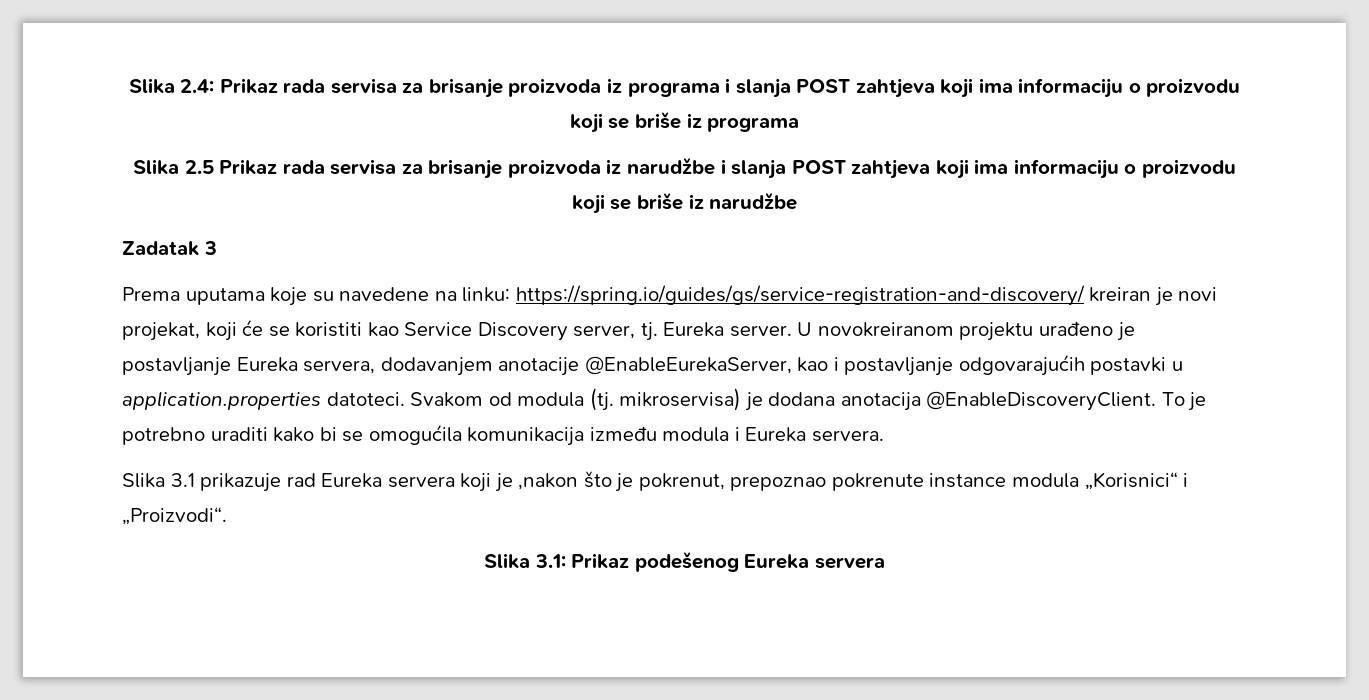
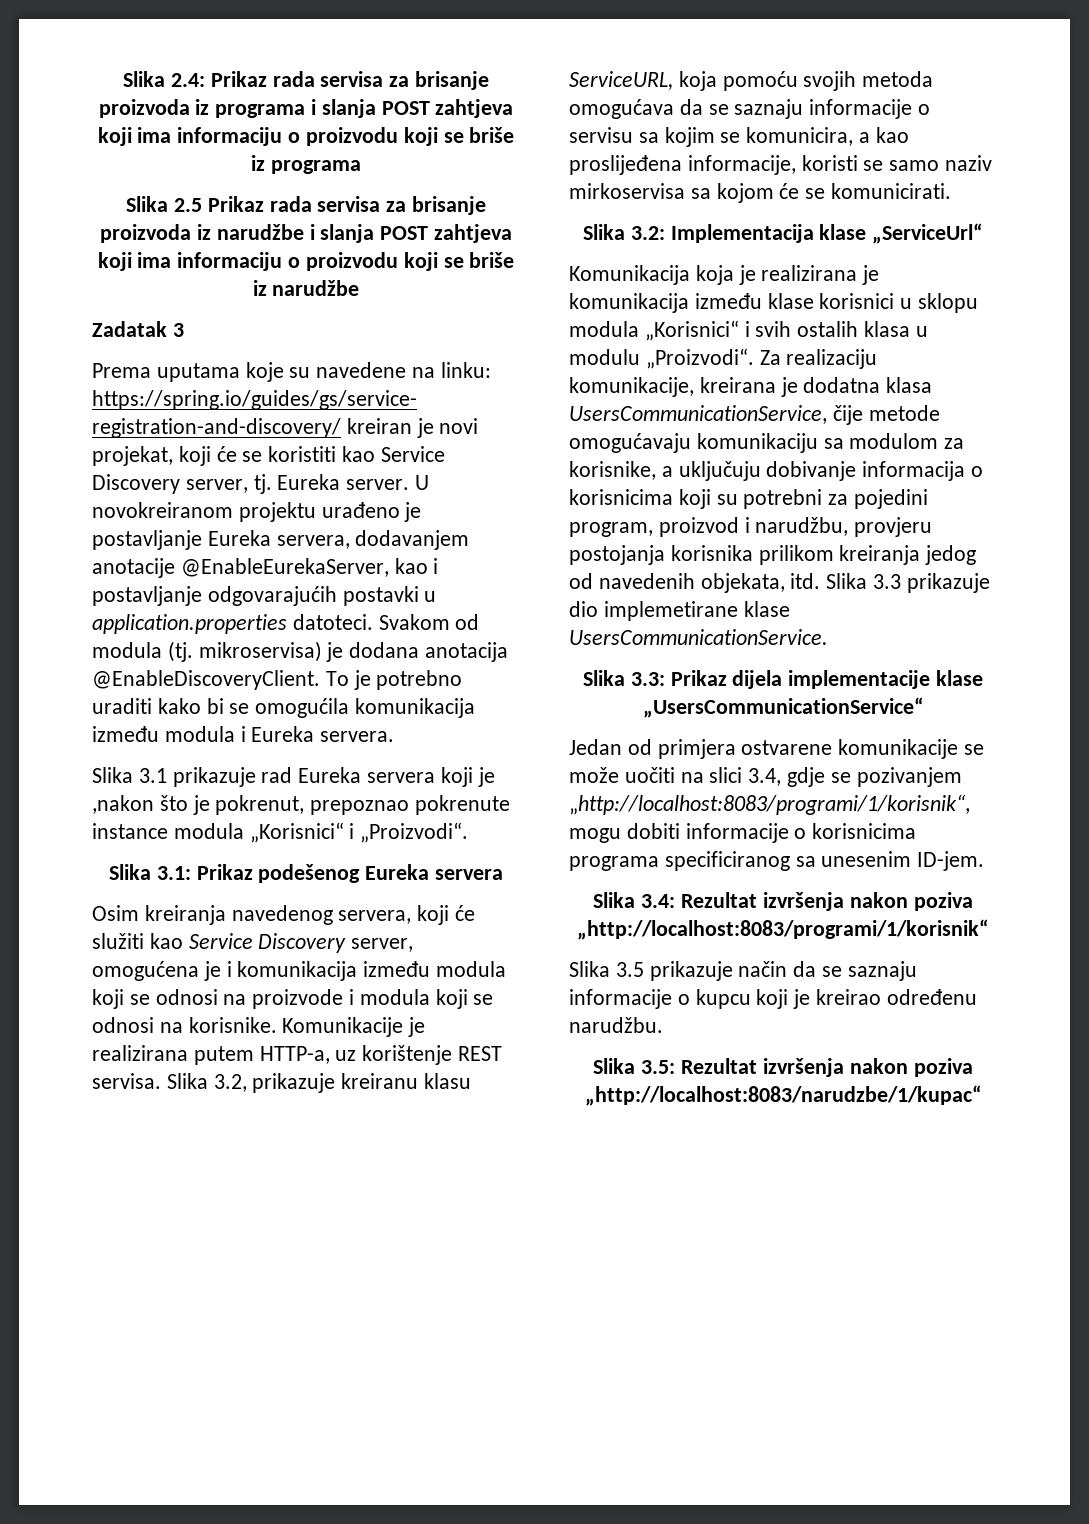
(885, 563) none -> [92,905,476,925] [92,933,414,953] [92,961,507,981] [92,989,494,1009] [92,1017,426,1037] [92,1045,503,1065] [92,1073,472,1093] [569,71,934,91] [569,99,931,119] [569,127,909,147] [569,155,993,175] [569,183,952,203] [582,223,984,244] [569,265,880,285] [569,293,979,313] [569,320,928,341] [569,348,878,369] [569,377,933,397] [569,405,940,425] [569,433,965,453] [569,461,984,481] [569,489,929,509] [569,517,933,537] [569,545,977,565] [569,573,990,593] [569,601,790,621] [569,629,828,645] [582,670,984,689] [642,697,924,718] [569,739,985,759] [569,767,962,787] [569,794,970,815] [569,823,917,843] [569,851,985,871] [593,892,973,911] [577,919,989,940] [569,961,917,981] [569,989,977,1009] [569,1017,663,1033] [593,1058,973,1077] [584,1085,982,1106] // Osim kreiranja navedenog servera, koji će služiti kao Service Discovery server, omogućena je i komunikacija između modula koji se odnosi na proizvode i modula koji se odnosi na korisnike. Komunikacije je realizirana putem HTTP-a, uz korištenje REST servisa. Slika 3.2, prikazuje kreiranu klasu ServiceURL, koja pomoću svojih metoda omogućava da se saznaju informacije o servisu sa kojim se komunicira, a kao proslijeđena informacije, koristi se samo naziv mirkoservisa sa kojom će se komunicirati. // Slika 3.2: Implementacija klase „ServiceUrl“ // Komunikacija koja je realizirana je komunikacija između klase korisnici u sklopu modula „Korisnici“ i svih ostalih klasa u modulu „Proizvodi“. Za realizaciju komunikacije, kreirana je dodatna klasa UsersCommunicationService, čije metode omogućavaju komunikaciju sa modulom za korisnike, a uključuju dobivanje informacija o korisnicima koji su potrebni za pojedini program, proizvod i narudžbu, provjeru postojanja korisnika prilikom kreiranja jedog od navedenih objekata, itd. Slika 3.3 prikazuje dio implemetirane klase UsersCommunicationService. // Slika 3.3: Prikaz dijela implementacije klase „UsersCommunicationService“ // Jedan od primjera ostvarene komunikacije se može uočiti na slici 3.4, gdje se pozivanjem „http://localhost:8083/programi/1/korisnik“, mogu dobiti informacije o korisnicima programa specificiranog sa unesenim ID-jem. // Slika 3.4: Rezultat izvršenja nakon poziva „http://localhost:8083/programi/1/korisnik“ // Slika 3.5 prikazuje način da se saznaju informacije o kupcu koji je kreirao određenu narudžbu. // Slika 3.5: Rezultat izvršenja nakon poziva „http://localhost:8083/narudzbe/1/kupac“

